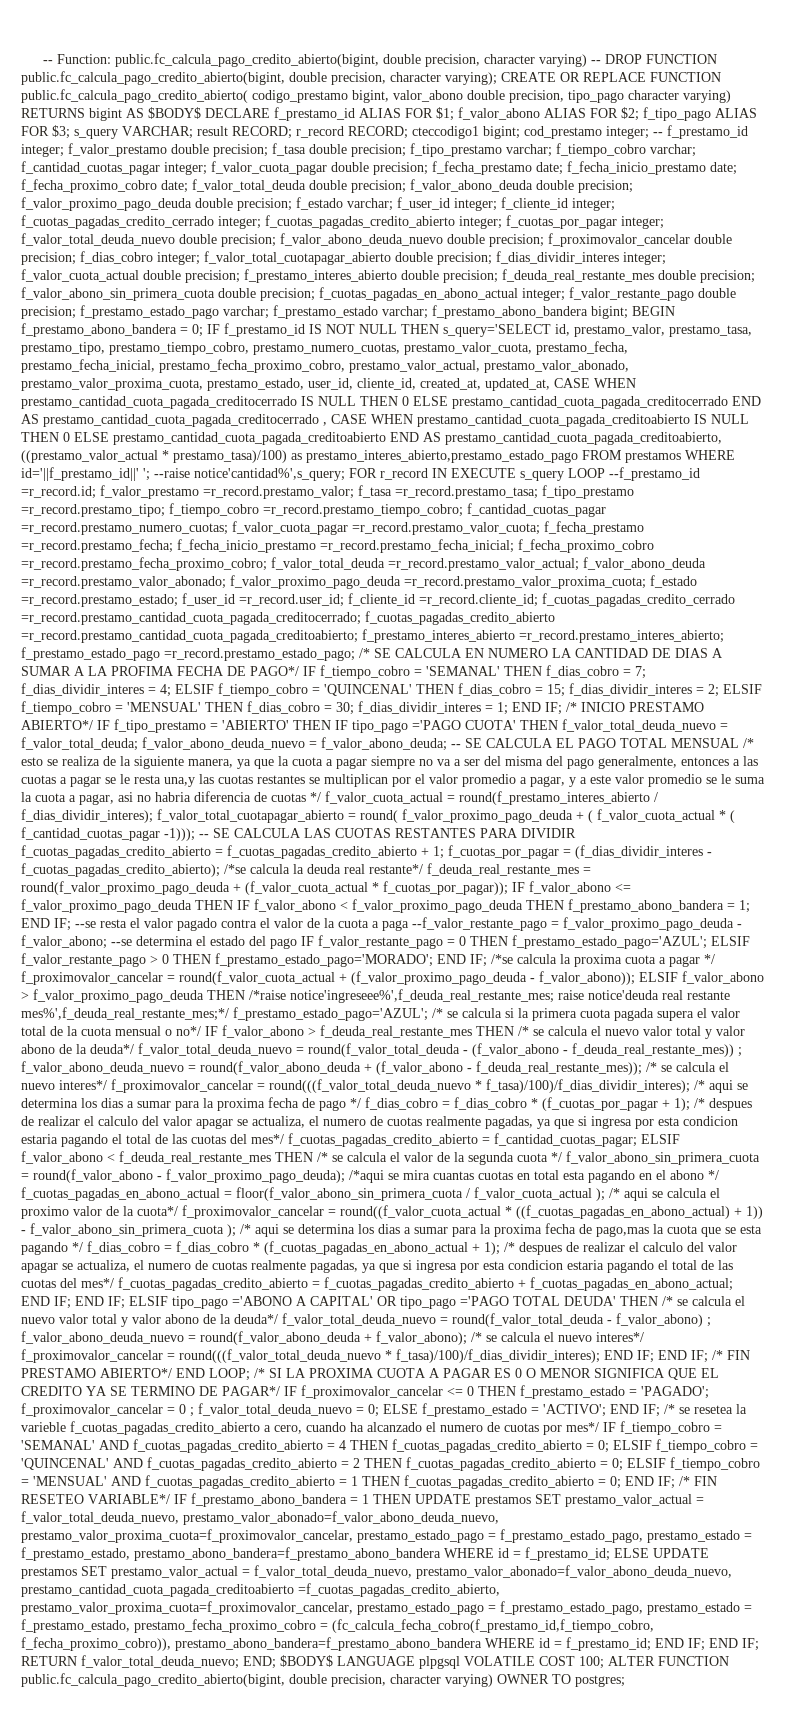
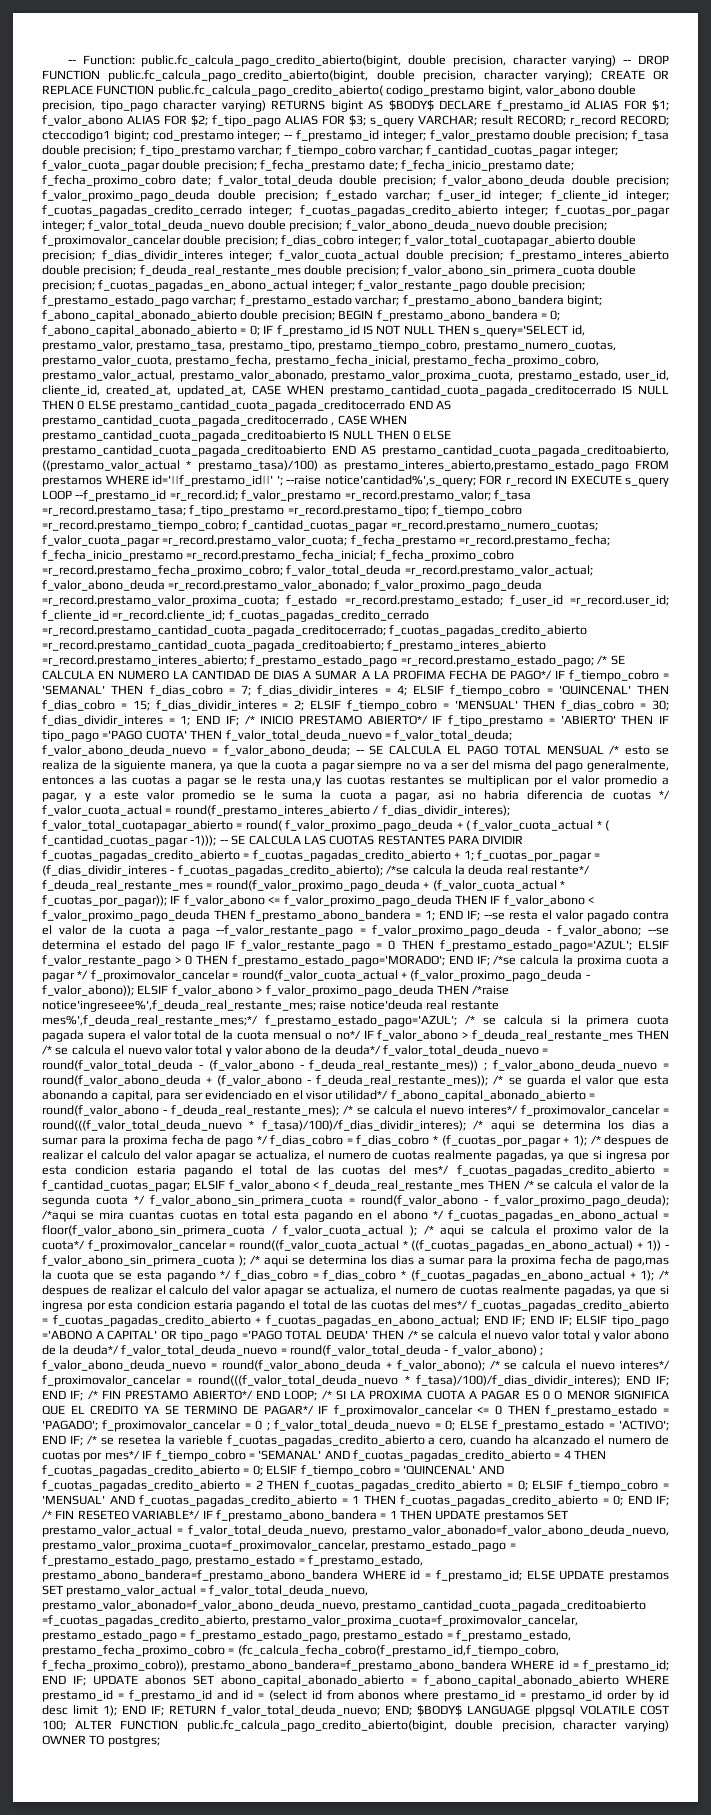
(628, 312) none -> [42,310,335,322] f_abono_capital_abonado_abierto double precision;
(203, 330) none -> [42,325,260,337] f_abono_capital_abonado_abierto = 0;
(672, 1068) none -> [526,1075,669,1087] [42,1090,596,1102] [42,1105,370,1116] guarda el valor que esta abonando a capital, para ser evidenciado en el visor utilidad*/ f_abono_capital_abonado_abierto = round(f_valor_abono - f_deuda_real_restante_mes); /* se
(705, 1644) none -> [93,1675,669,1687] [42,1690,669,1702] [42,1705,117,1716] UPDATE abonos SET abono_capital_abonado_abierto = f_abono_capital_abonado_abierto WHERE prestamo_id = f_prestamo_id and id = (select id from abonos where prestamo_id = prestamo_id order by id desc limit 1);

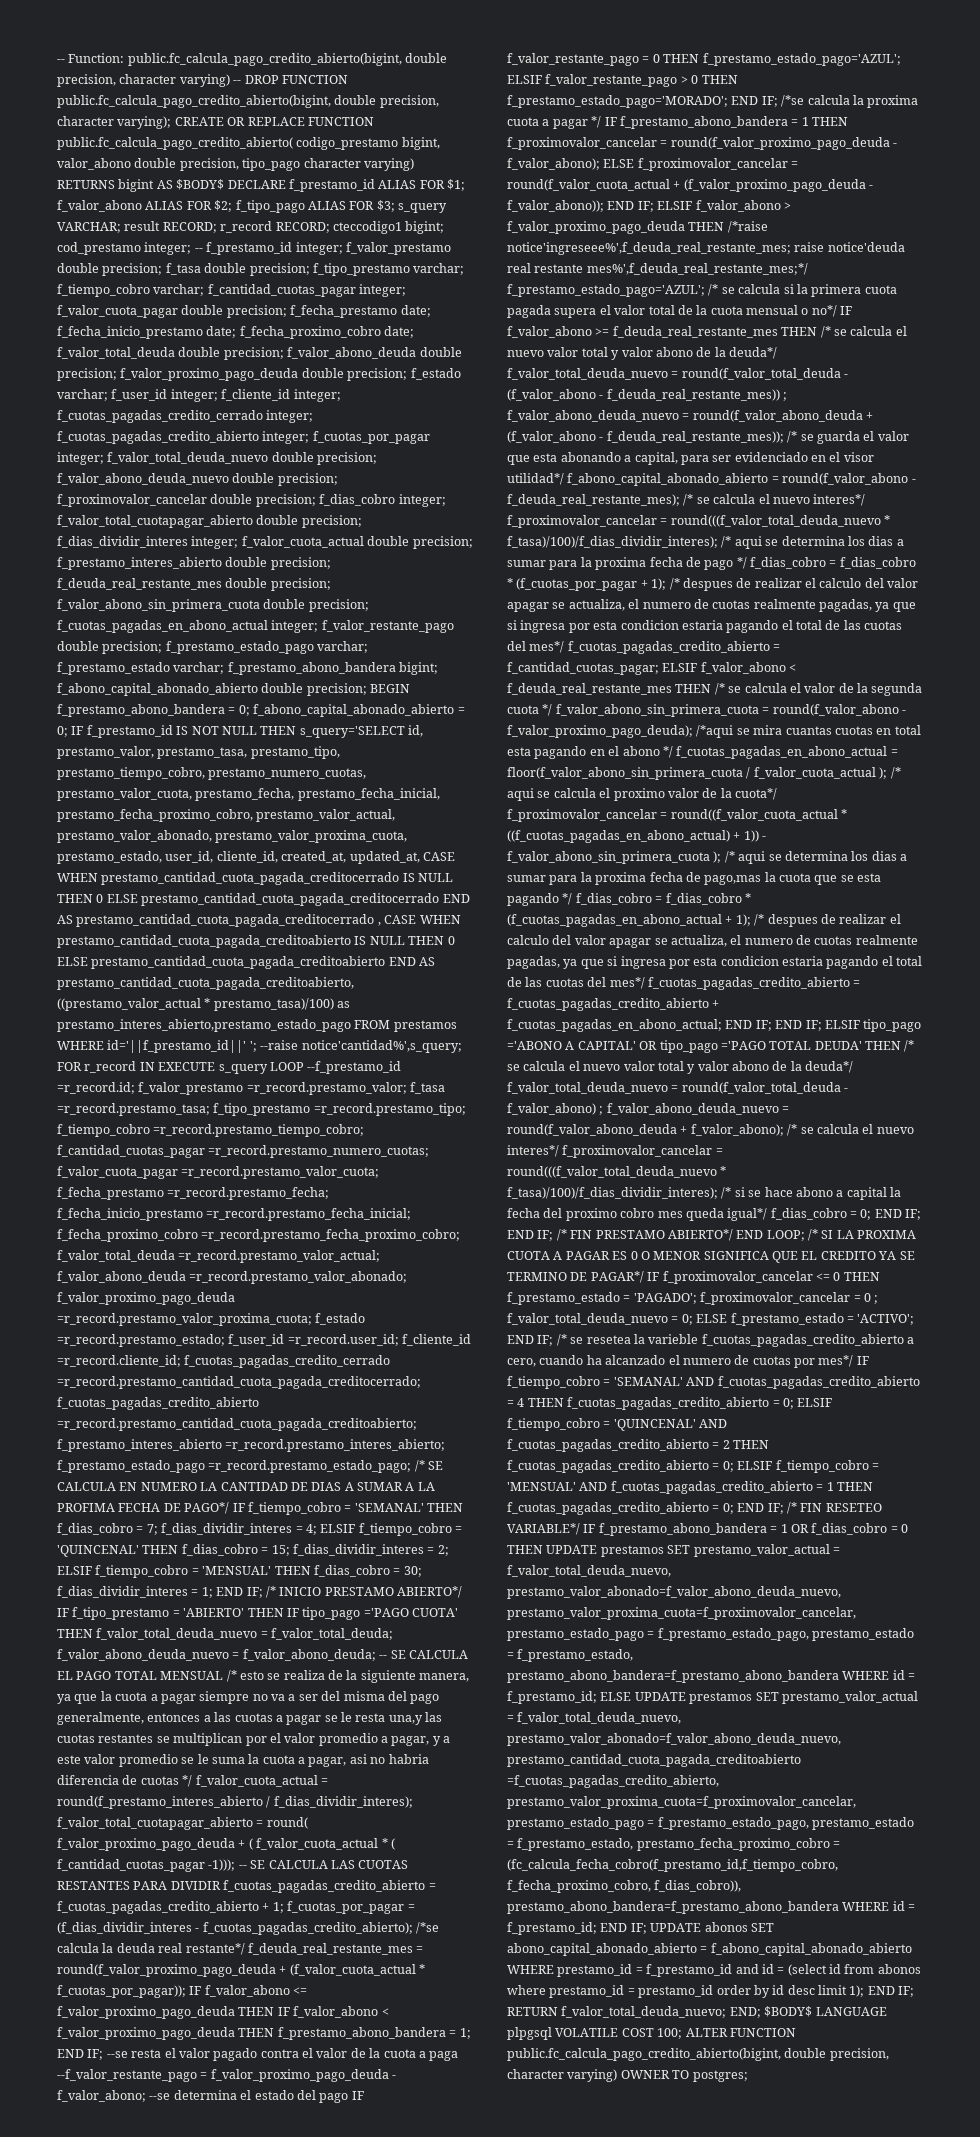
(89, 975) none -> [604,116,848,129] [507,137,898,150] [507,158,635,170] IF f_prestamo_abono_bandera = 1 THEN f_proximovalor_cancelar = round(f_valor_proximo_pago_deuda - f_valor_abono); ELSE
(134, 990) none -> [607,201,654,212] END IF;
[462,1032,469,1039] > -> [595,328,610,336] >=
(620, 1380) none -> [721,1187,901,1200] [507,1208,872,1221] /* si se hace abono a capital la fecha del proximo cobro mes queda igual*/ f_dias_cobro = 0;
(397, 1514) none -> [790,1523,908,1535] OR f_dias_cobro = 0
[42,1660,187,1672] f_fecha_proximo_cobro)), -> [507,1880,742,1893] f_fecha_proximo_cobro, f_dias_cobro)),

